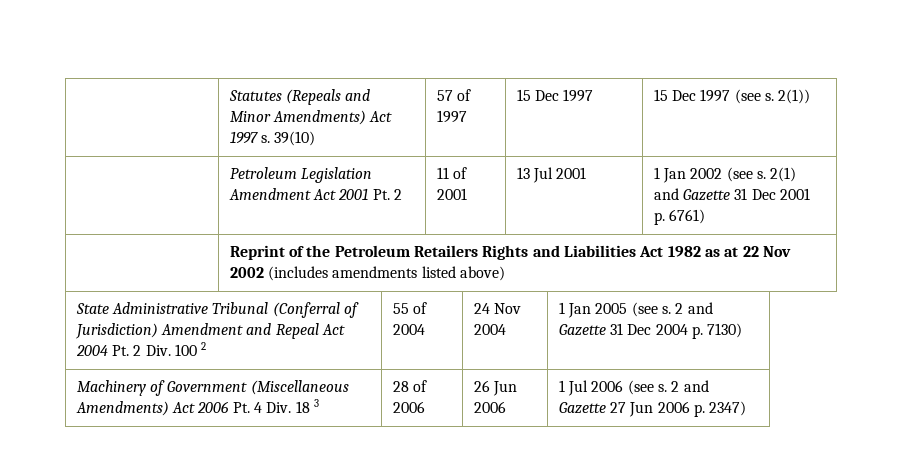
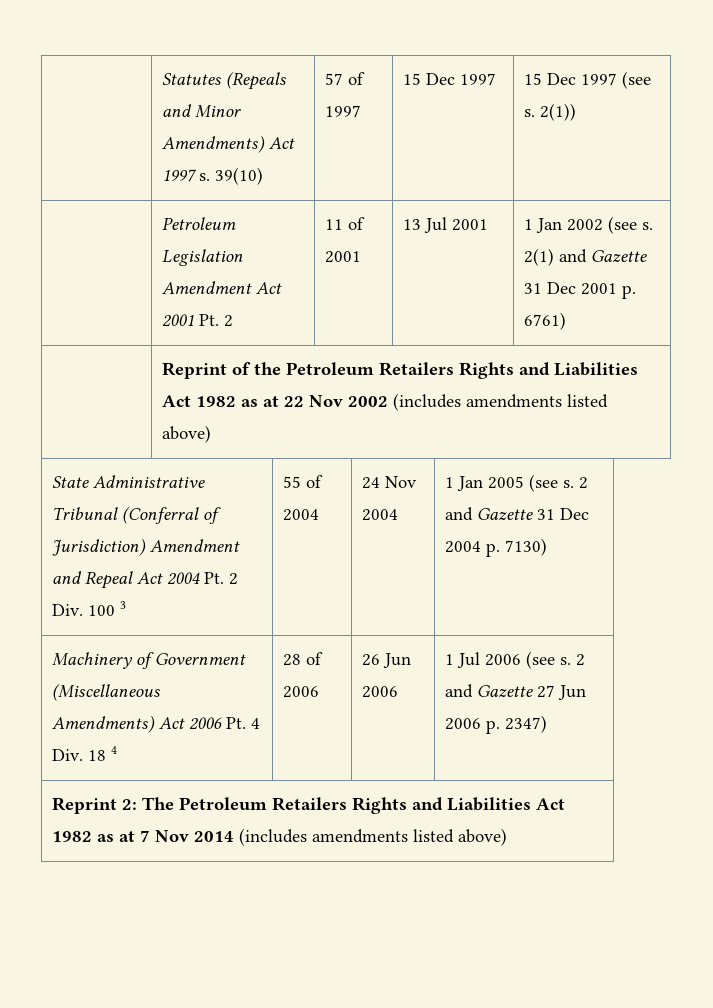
[201,342,207,350] 2 -> [119,601,126,609] 3
[314,399,320,407] 3 -> [110,746,117,754] 4
(747, 408) none -> [51,797,565,814] [51,828,507,846] // Reprint 2: The Petroleum Retailers Rights and Liabilities Act 1982 as at 7 Nov 2014 (includes amendments listed above)

